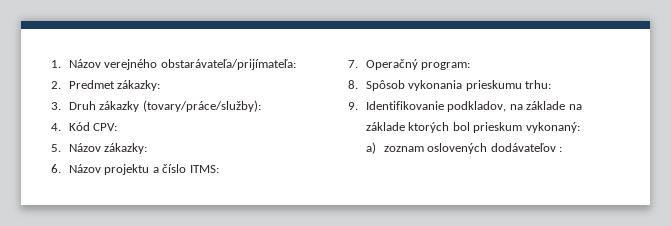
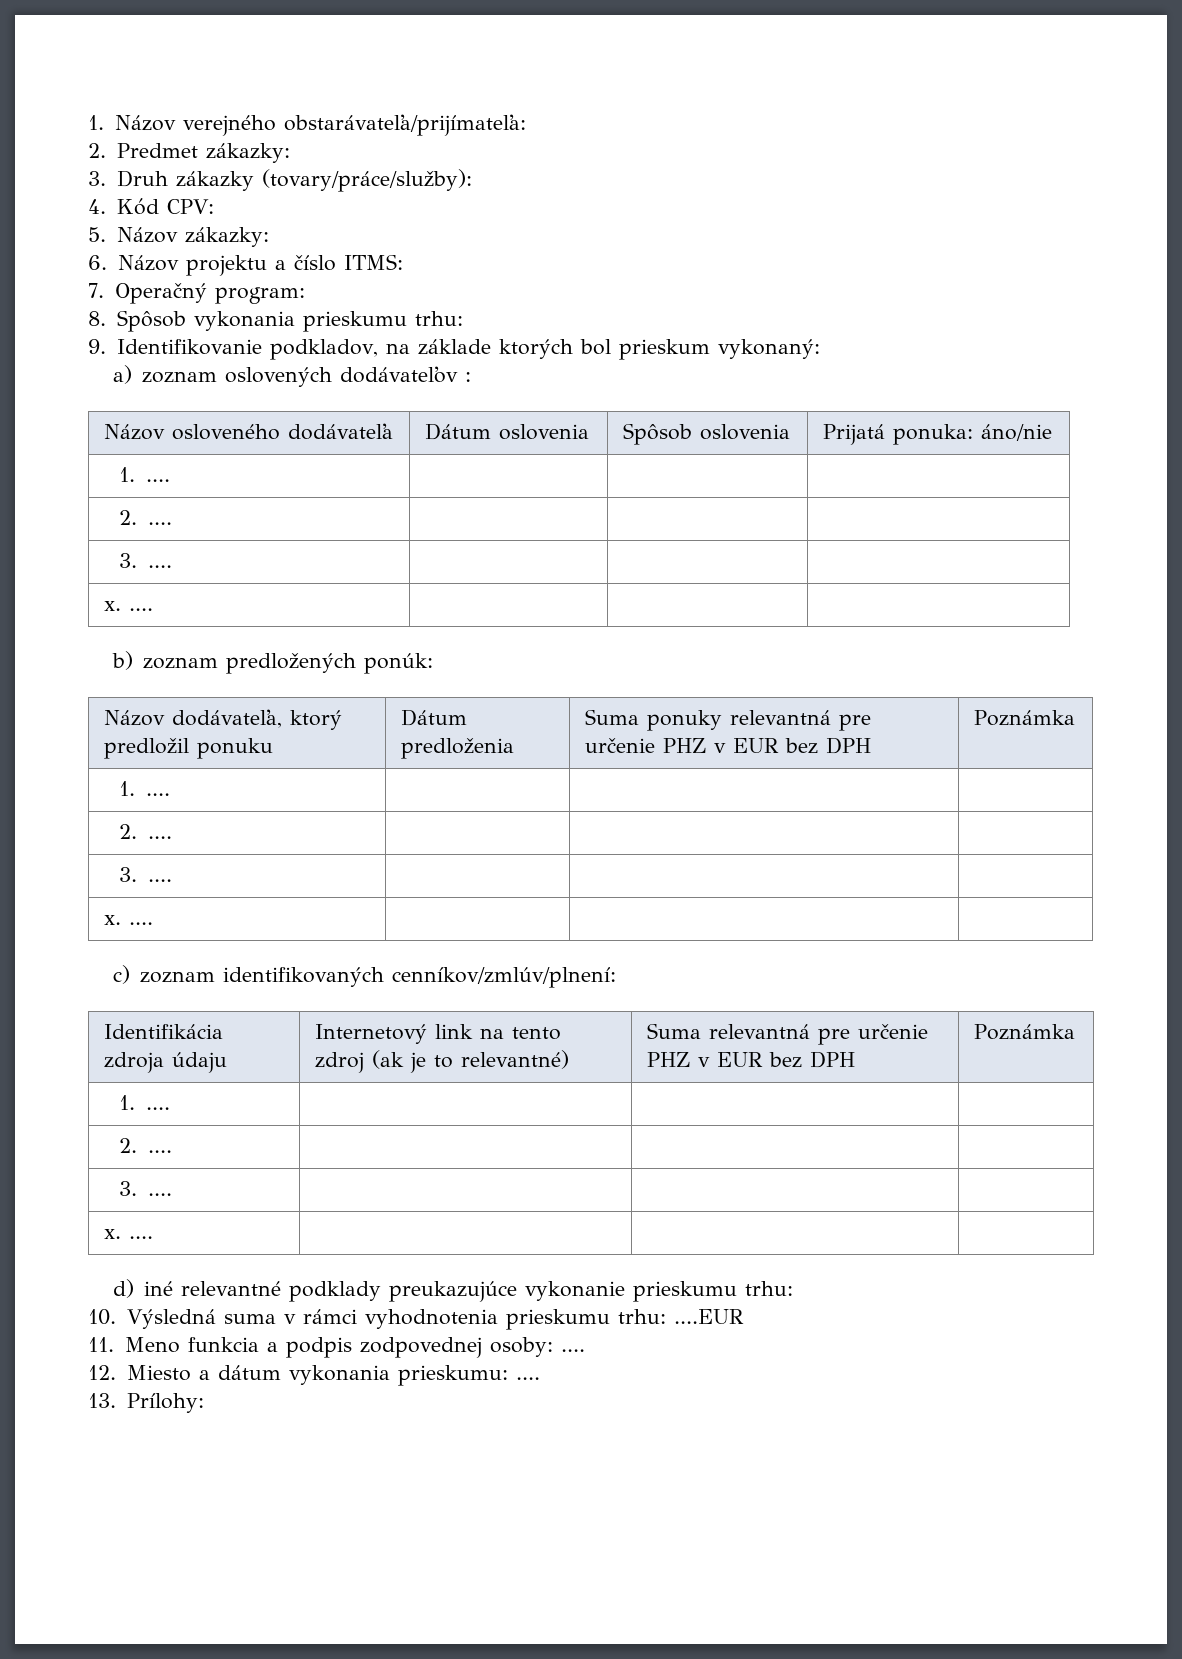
[568,104,582,110] [366,122,406,131] na základe -> (491, 347) none
(563, 149) none -> [104,423,394,440] [425,423,590,440] [623,423,791,445] [823,424,1053,445] [119,467,170,482] [119,510,172,525] [119,553,172,568] [104,601,154,611] [111,651,434,674] [104,709,343,730] [104,738,274,759] [401,709,468,726] [401,738,515,759] [585,709,872,731] [585,737,872,754] [974,710,1076,726] [119,781,170,796] [119,824,172,839] [119,867,172,882] [104,915,154,925] [112,965,617,988] [104,1024,224,1039] [104,1052,228,1073] [315,1024,562,1044] [315,1050,570,1073] [647,1023,929,1045] [647,1051,856,1068] [974,1024,1076,1040] [119,1095,170,1110] [119,1138,172,1153] [119,1181,172,1196] [104,1229,154,1239] [112,1279,794,1302] [88,1309,744,1330] [88,1337,585,1358] [88,1365,540,1386] [88,1393,204,1413] // Názov osloveného dodávateľa | Dátum oslovenia | Spôsob oslovenia | Prijatá ponuka: áno/nie // 1. .... | | | // 2. .... | | | // 3. .... | | | // x. .... | | | // b) zoznam predložených ponúk: // Názov dodávateľa, ktorý predložil ponuku | Dátum predloženia | Suma ponuky relevantná pre určenie PHZ v EUR bez DPH | Poznámka // 1. .... | | | // 2. .... | | | // 3. .... | | | // x. .... | | | // c) zoznam identifikovaných cenníkov/zmlúv/plnení: // Identifikácia zdroja údaju | Internetový link na tento zdroj (ak je to relevantné) | Suma relevantná pre určenie PHZ v EUR bez DPH | Poznámka // 1. .... | | | // 2. .... | | | // 3. .... | | | // x. .... | | | // d) iné relevantné podklady preukazujúce vykonanie prieskumu trhu: // 10. Výsledná suma v rámci vyhodnotenia prieskumu trhu: ....EUR // 11. Meno funkcia a podpis zodpovednej osoby: .... // 12. Miesto a dátum vykonania prieskumu: .... // 13. Prílohy:

